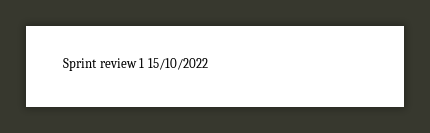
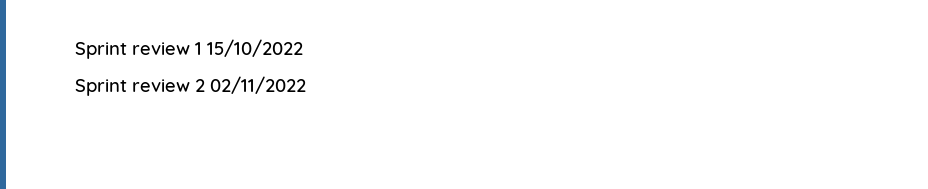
(208, 64) none -> [75,76,306,96] // Sprint review 2 02/11/2022

